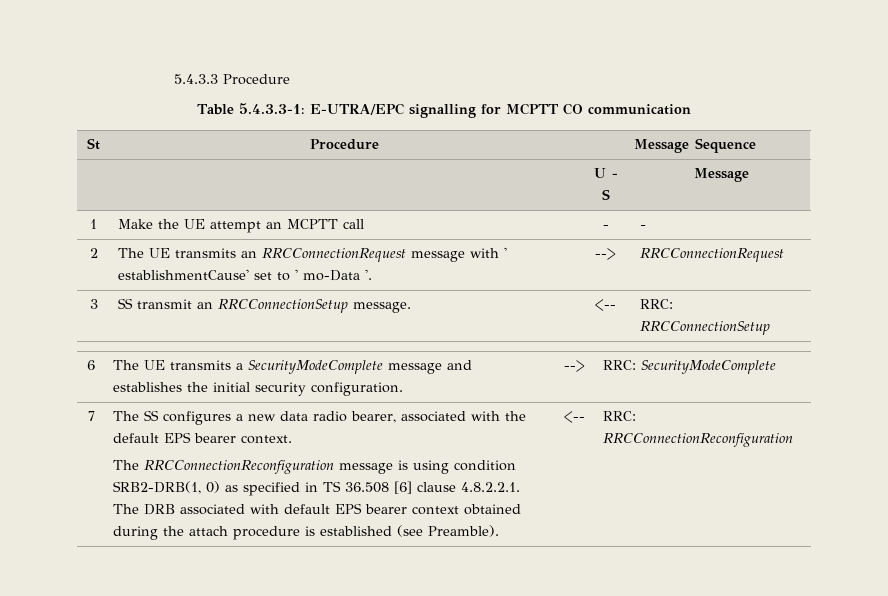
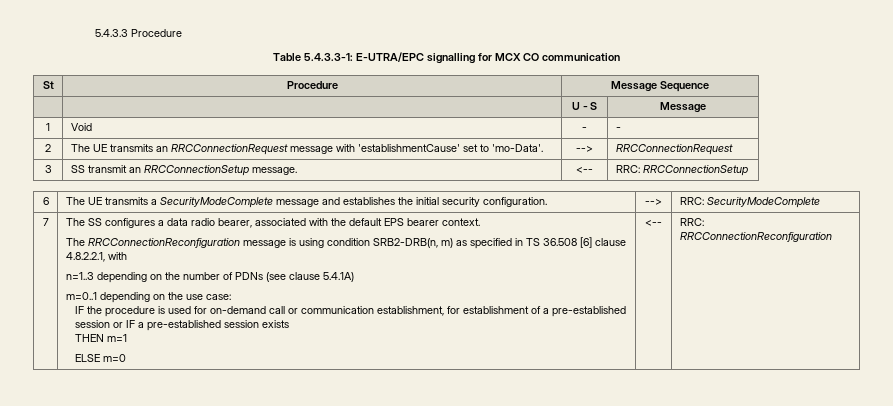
[505,103,559,115] MCPTT -> [495,53,521,61] MCX
[118,219,365,233] Make the UE attempt an MCPTT call -> [70,123,92,131] Void
[504,247,508,258] [118,269,373,281] ' establishmentCause' set to ' mo-Data '. -> [357,144,543,152] 'establishmentCause' set to 'mo-Data'.
[248,414,277,421] new -> (164, 223) none
[113,481,221,494] SRB2-DRB(1, 0) -> [372,238,453,248] SRB2-DRB(n, m)
[461,482,521,492] [113,503,522,515] [113,525,500,540] 4.8.2.2.1. The DRB associated with default EPS bearer context obtained during the attach procedure is established (see Preamble). -> [65,252,127,262] [65,272,354,283] [65,292,231,303] [74,306,626,317] [74,320,289,331] [74,334,127,342] [74,354,126,362] 4.8.2.2.1, with // n=1..3 depending on the number of PDNs (see clause 5.4.1A) // m=0..1 depending on the use case: // IF the procedure is used for on-demand call or communication establishment, for establishment of a pre-established session or IF a pre-established session exists // THEN m=1 // ELSE m=0

